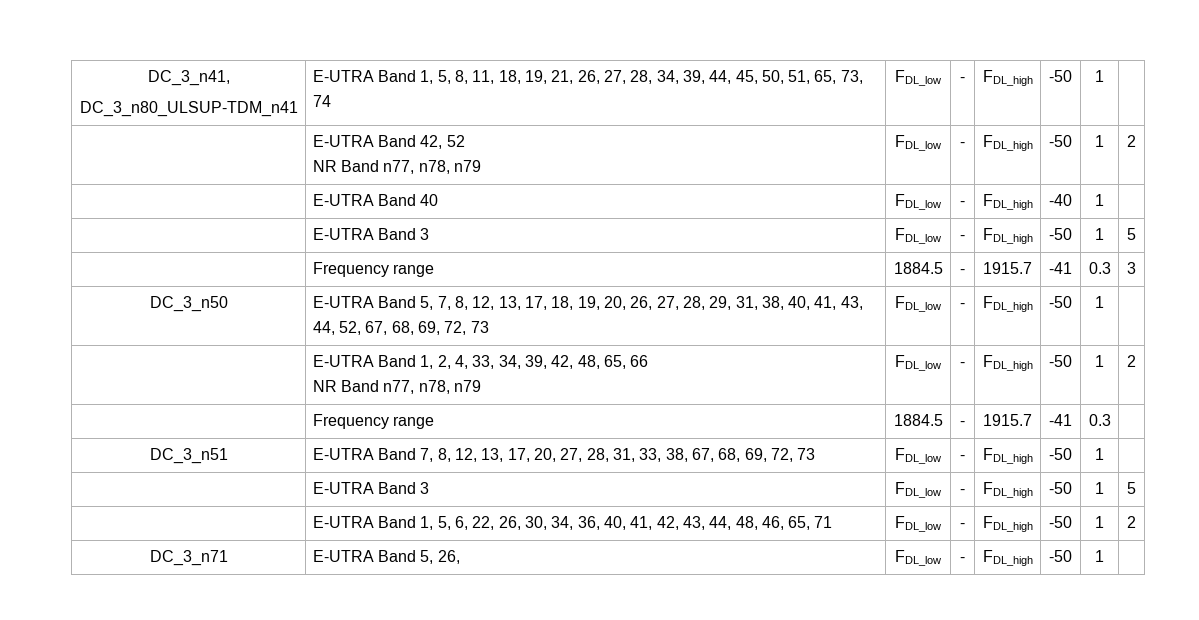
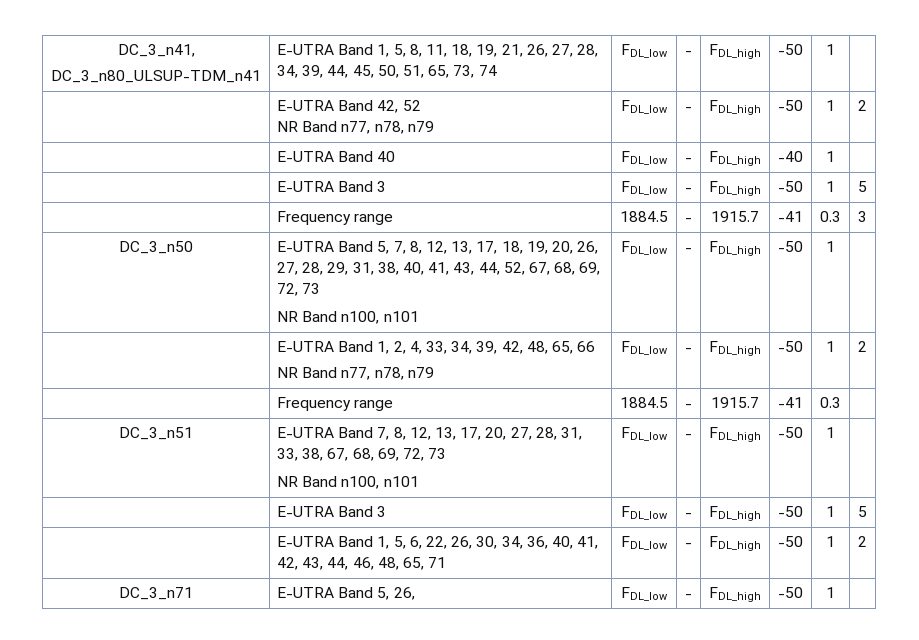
(489, 327) none -> [277,311,419,324] // NR Band n100, n101
(816, 454) none -> [277,476,419,489] // NR Band n100, n101
[735,516,784,530] 48, 46, -> [352,557,399,570] 46, 48,

